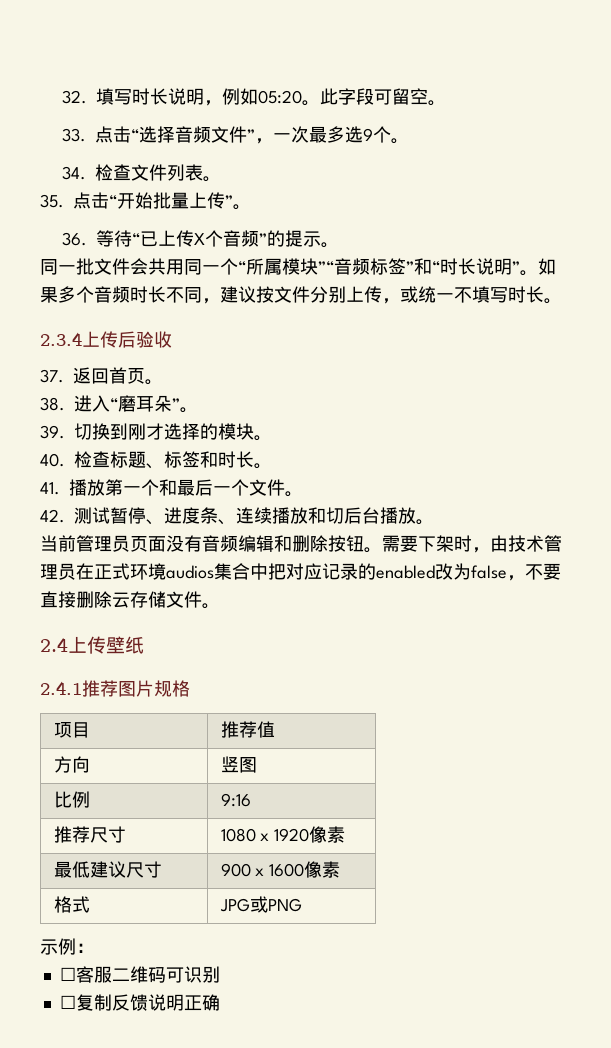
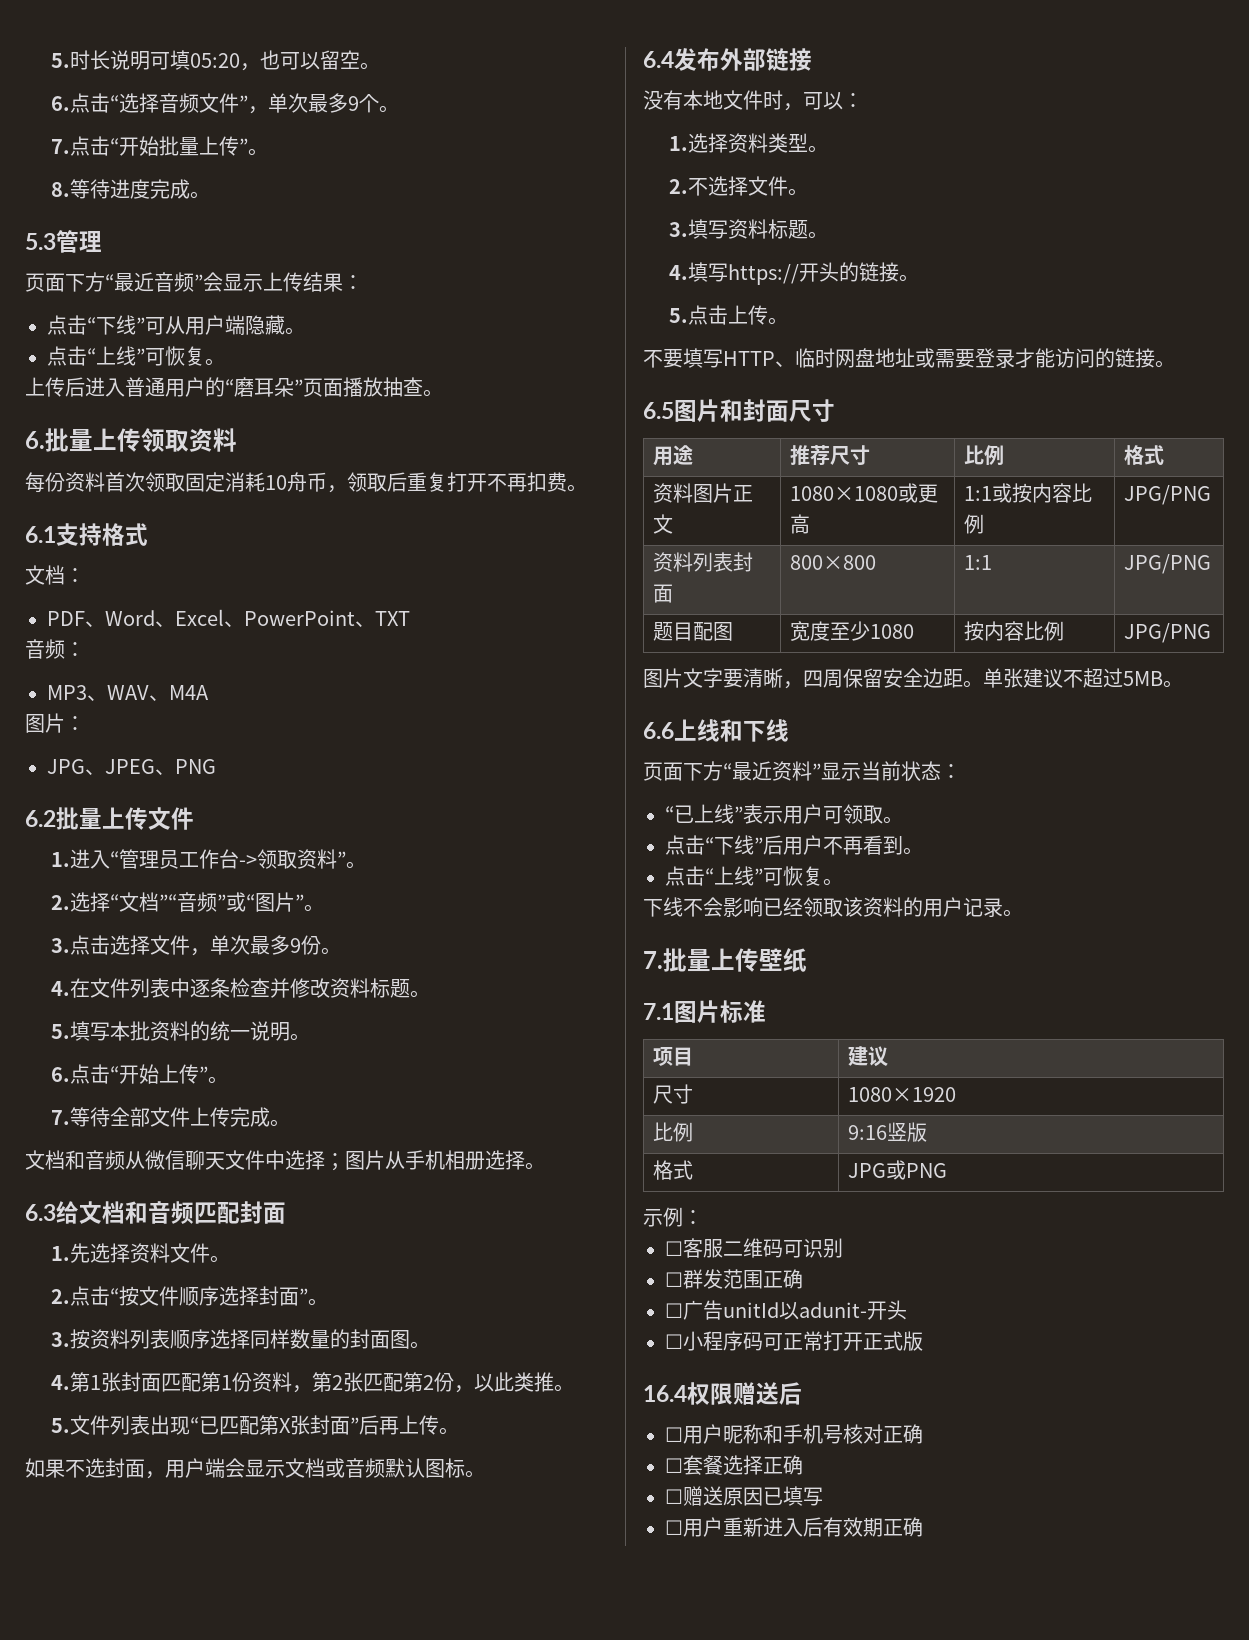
[61,88,392,106] 32.填写时长说明，例如05:20。此字段可 -> [51,50,321,71] 5.时长说明可填05:20，也可以
[61,128,86,142] 33. -> [51,96,71,111] 6.
[272,126,363,143] 一次最多选 -> [268,93,349,113] 单次最多
[61,164,221,182] [40,194,64,208] 34.检查文件列表。 // 35. -> [51,139,71,154] 7.
[61,230,339,248] [40,258,556,276] [40,286,562,304] [40,331,172,348] [40,367,163,385] [40,395,198,413] [40,423,272,441] [40,451,272,469] [40,479,303,497] [40,507,434,525] [40,535,562,553] [40,563,561,581] [40,591,220,609] [40,636,144,654] [40,680,190,697] [53,722,90,738] [220,721,275,738] [53,756,90,773] [220,756,257,773] [53,791,90,808] [220,793,251,807] [53,826,126,843] [220,826,346,843] [53,861,162,878] [220,861,341,878] 36.等待“已上传X个音频”的提示。 // 同一批文件会共用同一个“所属模块”“音频标签”和“时长说明”。如果多个音频时长不同，建议按文件分别上传，或统一不填写时长。 // 2.3.4上传后验收 // 37.返回首页。 // 38.进入“磨耳朵”。 // 39.切换到刚才选择的模块。 // 40.检查标题、标签和时长。 // 41.播放第一个和最后一个文件。 // 42.测试暂停、进度条、连续播放和切后台播放。 // 当前管理员页面没有音频编辑和删除按钮。需要下架时，由技术管理员在正式环境audios集合中把对应记录的enabled改为false，不要直接删除云存储文件。 // 2.4上传壁纸 // 2.4.1推荐图片规格 // 项目 | 推荐值 // 方向 | 竖图 // 比例 | 9:16 // 推荐尺寸 | 1080 x 1920像素 // 最低建议尺寸 | 900 x 1600像素 -> [51,179,211,199] [25,230,102,253] [25,272,363,292] [47,315,305,335] [47,346,225,366] [25,377,443,397] [25,428,237,452] [25,472,587,493] [25,523,148,546] [25,565,85,585] [47,609,410,627] [25,639,85,659] [47,685,209,701] [25,713,85,733] [47,759,216,775] [25,807,194,830] [51,849,367,869] [51,892,325,912] [51,935,342,956] [51,978,431,998] [51,1021,311,1041] [51,1064,229,1084] [51,1107,291,1127] [25,1150,545,1171] [25,1201,286,1224] [51,1243,231,1263] [51,1286,329,1306] [51,1329,431,1349] [51,1372,575,1393] [51,1415,460,1435] [25,1458,485,1479] [643,48,812,71] [643,90,863,111] [669,133,829,153] [669,176,809,196] [669,219,829,239] [669,262,920,285] [669,305,789,325] [643,348,1175,368] [643,399,835,422] [653,445,694,466] [790,445,871,466] [964,445,1005,465] [1124,445,1165,465] [653,483,754,503] [653,514,674,534] [790,483,939,503] [790,514,811,534] [964,483,1093,503] [964,514,985,534] [1124,485,1212,505] [653,552,754,572] [653,584,674,603] [790,555,877,570] [964,555,993,570] [1124,554,1212,574] [653,622,734,641] [790,621,915,641] [964,621,1065,641] [1124,623,1212,643] [643,668,1183,689] [643,719,789,742] [643,761,961,781] [665,804,903,824] [665,835,923,855] [665,866,843,886] [643,897,1023,917] [643,948,807,972] [643,1000,766,1023] [653,1047,694,1066] [848,1046,889,1067] [653,1084,694,1104] [848,1087,957,1102] [653,1122,694,1142] [848,1122,928,1142] 8.等待进度完成。 // 5.3管理 // 页面下方“最近音频”会显示上传结果： // 点击“下线”可从用户端隐藏。 // 点击“上线”可恢复。 // 上传后进入普通用户的“磨耳朵”页面播放抽查。 // 6.批量上传领取资料 // 每份资料首次领取固定消耗10舟币，领取后重复打开不再扣费。 // 6.1支持格式 // 文档： // PDF、Word、Excel、PowerPoint、TXT // 音频： // MP3、WAV、M4A // 图片： // JPG、JPEG、PNG // 6.2批量上传文件 // 1.进入“管理员工作台->领取资料”。 // 2.选择“文档”“音频”或“图片”。 // 3.点击选择文件，单次最多9份。 // 4.在文件列表中逐条检查并修改资料标题。 // 5.填写本批资料的统一说明。 // 6.点击“开始上传”。 // 7.等待全部文件上传完成。 // 文档和音频从微信聊天文件中选择；图片从手机相册选择。 // 6.3给文档和音频匹配封面 // 1.先选择资料文件。 // 2.点击“按文件顺序选择封面”。 // 3.按资料列表顺序选择同样数量的封面图。 // 4.第1张封面匹配第1份资料，第2张匹配第2份，以此类推。 // 5.文件列表出现“已匹配第X张封面”后再上传。 // 如果不选封面，用户端会显示文档或音频默认图标。 // 6.4发布外部链接 // 没有本地文件时，可以： // 1.选择资料类型。 // 2.不选择文件。 // 3.填写资料标题。 // 4.填写https://开头的链接。 // 5.点击上传。 // 不要填写HTTP、临时网盘地址或需要登录才能访问的链接。 // 6.5图片和封面尺寸 // 用途 | 推荐尺寸 | 比例 | 格式 // 资料图片正文 | 1080×1080或更高 | 1:1或按内容比例 | JPG/PNG // 资料列表封面 | 800×800 | 1:1 | JPG/PNG // 题目配图 | 宽度至少1080 | 按内容比例 | JPG/PNG // 图片文字要清晰，四周保留安全边距。单张建议不超过5MB。 // 6.6上线和下线 // 页面下方“最近资料”显示当前状态： // “已上线”表示用户可领取。 // 点击“下线”后用户不再看到。 // 点击“上线”可恢复。 // 下线不会影响已经领取该资料的用户记录。 // 7.批量上传壁纸 // 7.1图片标准 // 项目 | 建议 // 尺寸 | 1080×1920 // 比例 | 9:16竖版
[75,994,184,1011] 复制反馈说明 -> [683,1269,803,1289] [665,1300,907,1320] [665,1331,923,1351] [643,1382,802,1405] [665,1424,923,1444] [665,1455,803,1475] [665,1486,823,1506] [665,1517,883,1537] 群发范围正确 // ☐广告unitId以adunit-开头 // ☐小程序码可正常打开正式版 // 16.4权限赠送后 // ☐用户昵称和手机号核对正确 // ☐套餐选择正确 // ☐赠送原因已填写 // ☐用户重新进入后有效期

